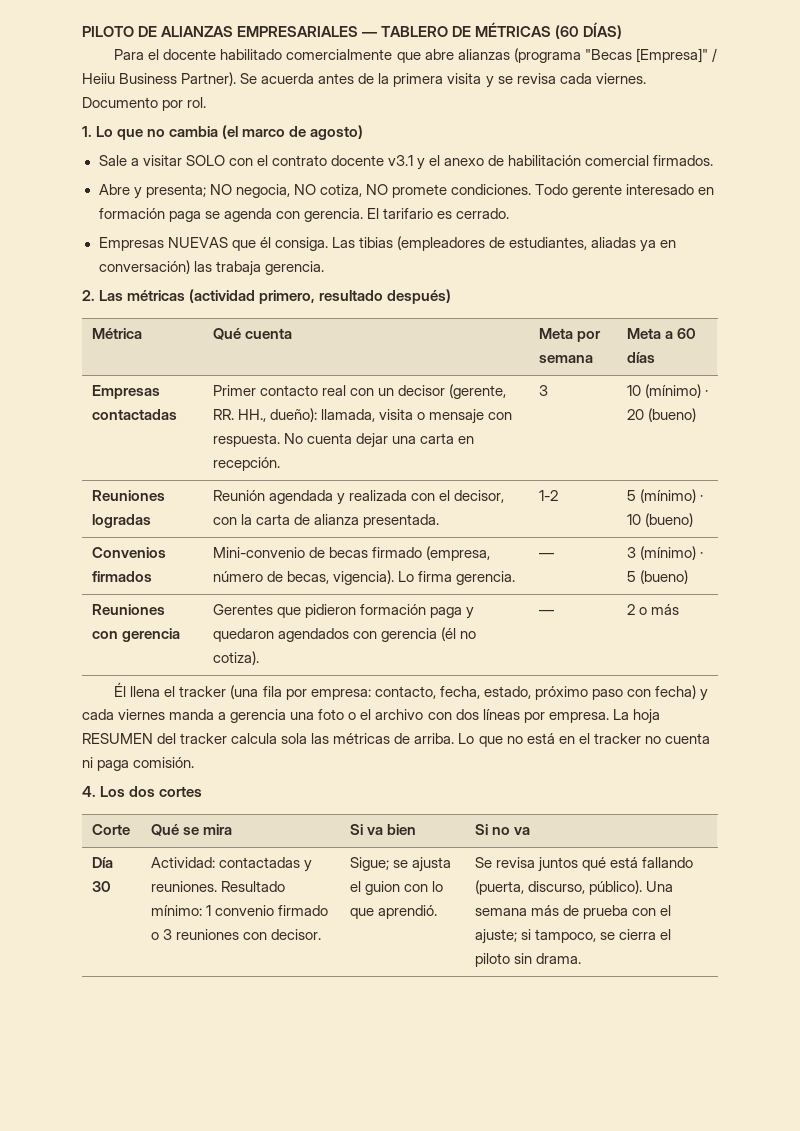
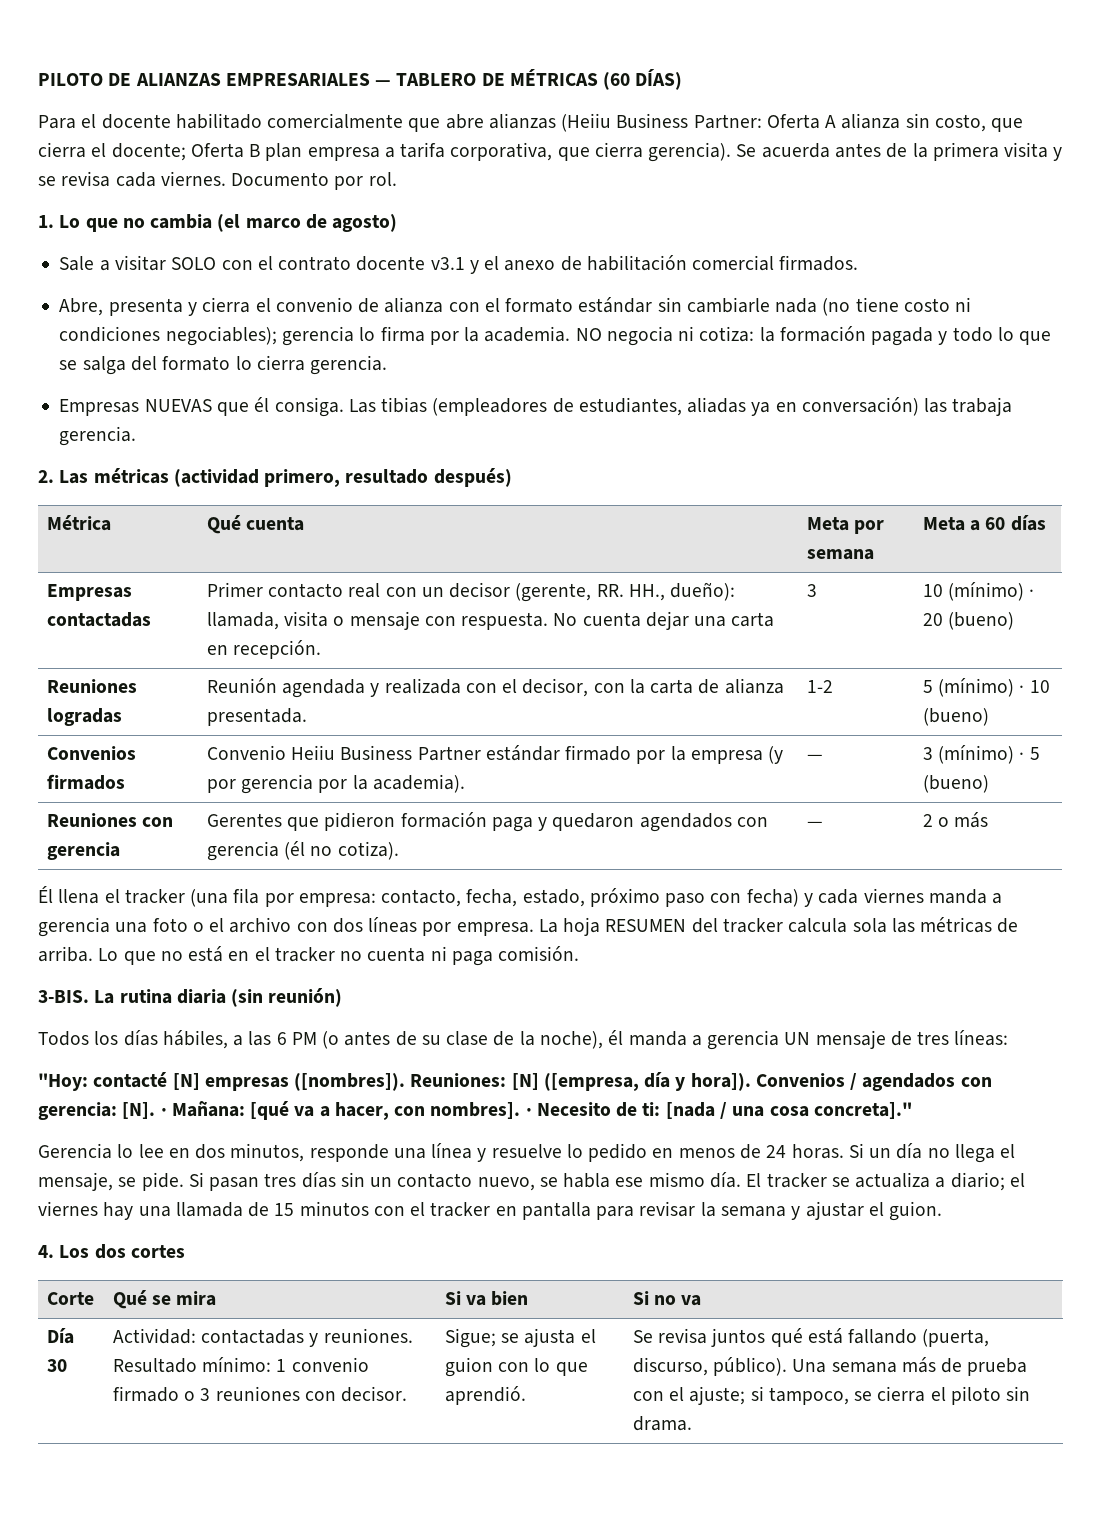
[513,48,717,63] [82,72,237,86] (programa "Becas [Empresa]" / Heiiu Business Partner). -> [561,113,1024,132] [38,142,732,162] (Heiiu Business Partner: Oferta A alianza sin costo, que cierra el docente; Oferta B plan empresa a tarifa corporativa, que cierra gerencia).
[98,184,715,199] [98,208,509,222] Abre y presenta; NO negocia, NO cotiza, NO promete condiciones. Todo gerente interesado en formación paga se agenda con gerencia. El tarifario es cerrado. -> [59,297,972,316] [59,326,1052,346] [59,355,388,375] Abre, presenta y cierra el convenio de alianza con el formato estándar sin cambiarle nada (no tiene costo ni condiciones negociables); gerencia lo firma por la academia. NO negocia ni cotiza: la formación pagada y todo lo que se salga del formato lo cierra gerencia.
[212,546,490,561] [212,570,515,585] Mini-convenio de becas firmado (empresa, número de becas, vigencia). Lo firma gerencia. -> [206,745,784,764] [206,774,465,794] Convenio Heiiu Business Partner estándar firmado por la empresa (y por gerencia por la academia).
(195, 762) none -> [38,988,343,1007] [38,1030,1009,1050] [38,1072,992,1091] [38,1101,912,1120] [38,1143,1016,1163] [38,1172,1025,1191] [38,1201,943,1221] // 3-BIS. La rutina diaria (sin reunión) // Todos los días hábiles, a las 6 PM (o antes de su clase de la noche), él manda a gerencia UN mensaje de tres líneas: // "Hoy: contacté [N] empresas ([nombres]). Reuniones: [N] ([empresa, día y hora]). Convenios / agendados con gerencia: [N]. · Mañana: [qué va a hacer, con nombres]. · Necesito de ti: [nada / una cosa concreta]." // Gerencia lo lee en dos minutos, responde una línea y resuelve lo pedido en menos de 24 horas. Si un día no llega el mensaje, se pide. Si pasan tres días sin un contacto nuevo, se habla ese mismo día. El tracker se actualiza a diario; el viernes hay una llamada de 15 minutos con el tracker en pantalla para revisar la semana y ajustar el guion.

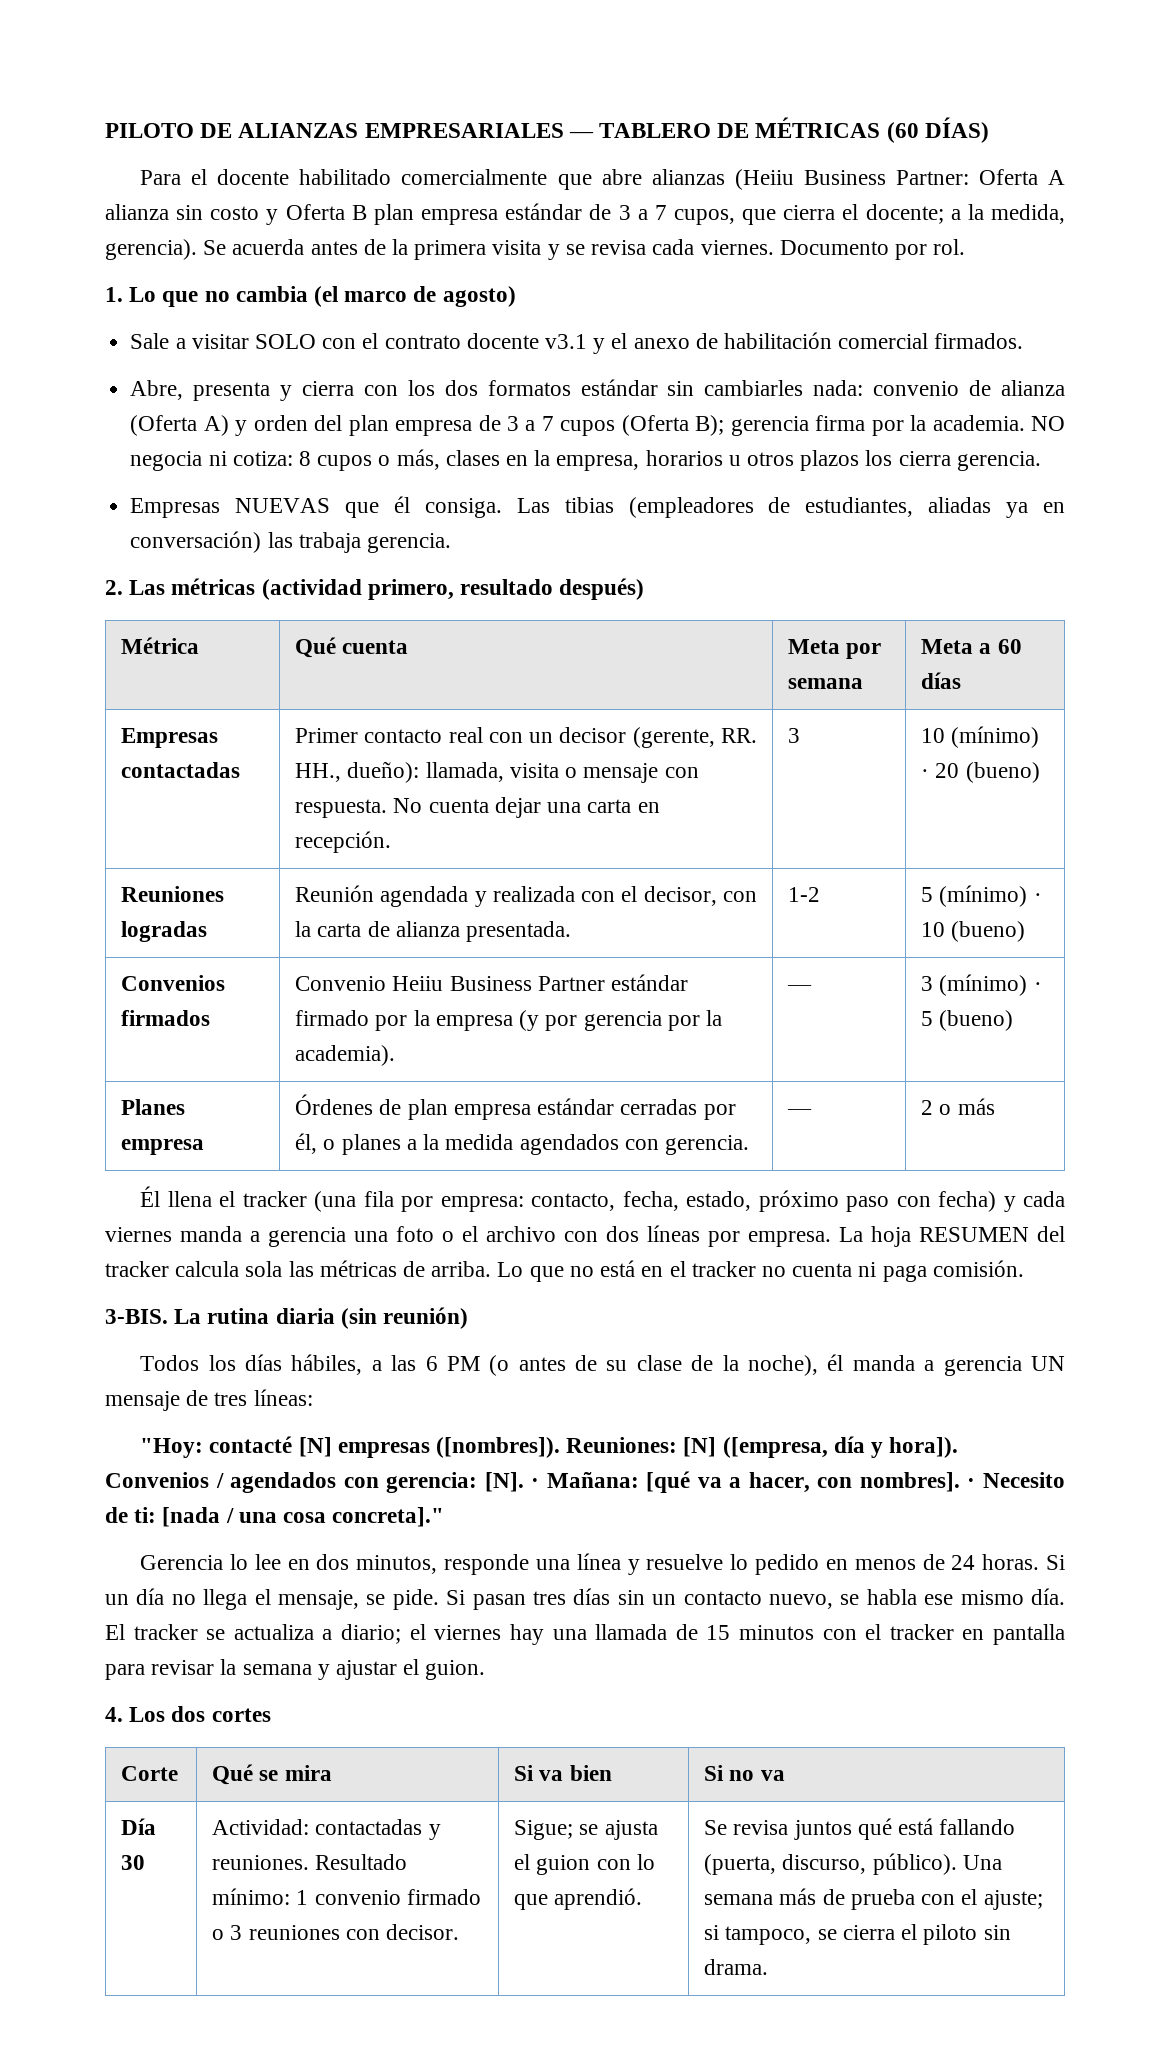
[934,114,1024,132] [38,142,643,161] costo, que cierra el docente; Oferta B plan empresa a tarifa corporativa, que cierra -> [210,203,1065,225] costo y Oferta B plan empresa estándar de 3 a 7 cupos, que cierra el docente; a la medida,
[255,297,972,316] [59,326,376,346] el convenio de alianza con el formato estándar sin cambiarle nada (no tiene costo ni condiciones negociables); gerencia lo -> [363,379,1065,396] [130,415,809,436] con los dos formatos estándar sin cambiarles nada: convenio de alianza (Oferta A) y orden del plan empresa de 3 a 7 cupos (Oferta B); gerencia
[759,326,1052,346] [59,356,252,375] la formación pagada y todo lo que se salga del formato lo -> [298,449,893,471] 8 cupos o más, clases en la empresa, horarios u otros plazos los
[46,813,173,827] [46,842,120,860] [206,812,768,832] [206,841,399,861] Reuniones con gerencia | Gerentes que pidieron formación paga y quedaron agendados con gerencia (él no cotiza). -> [121,1099,186,1115] [121,1139,205,1155] [295,1094,736,1120] [295,1133,749,1155] Planes empresa | Órdenes de plan empresa estándar cerradas por él, o planes a la medida agendados con gerencia.

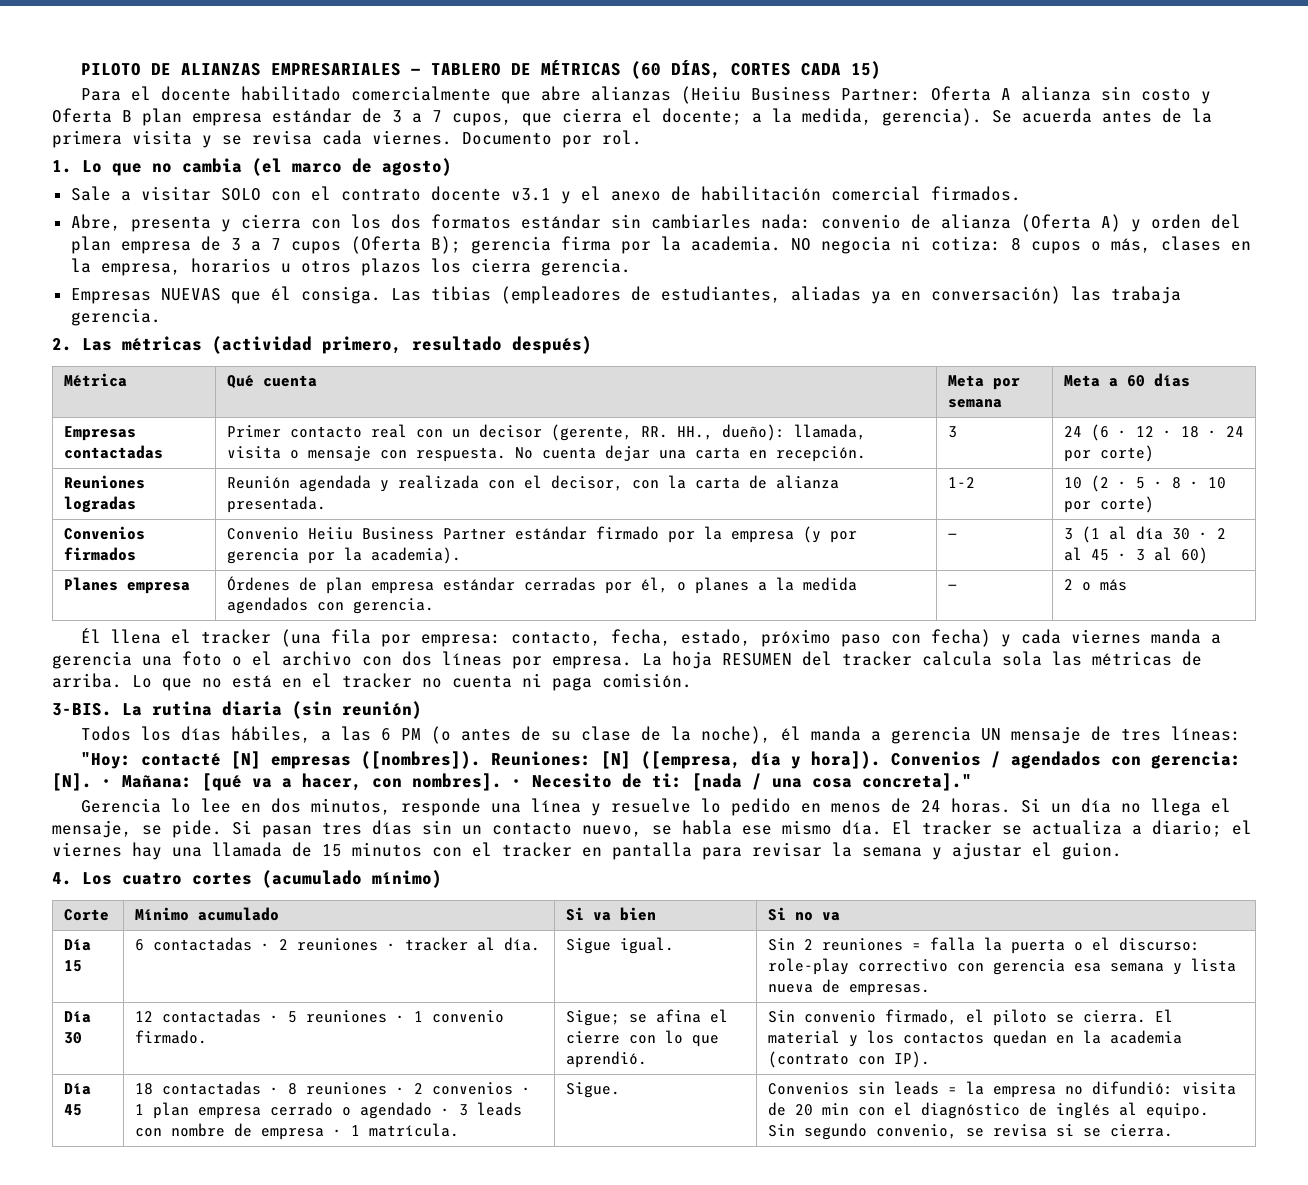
[924,117,989,143] DÍAS) -> [670,60,881,79] DÍAS, CORTES CADA 15)
[921,726,1040,748] [921,762,1040,783] 10 (mínimo) · 20 (bueno) -> [1063,424,1244,441] [1063,445,1154,462] 24 (6 · 12 · 18 · 24 por corte)
[921,885,1042,907] [921,921,1026,942] 5 (mínimo) · 10 (bueno) -> [1063,475,1226,492] [1063,496,1154,513] 10 (2 · 5 · 8 · 10 por corte)
[939,974,1042,996] [921,1010,1014,1031] (mínimo) · 5 (bueno) -> [1081,526,1226,543] [1063,547,1208,564] (1 al día 30 · 2 al 45 · 3 al 60)
[171,1706,206,1722] dos -> [122,872,182,885] cuatro
(271, 1715) none -> [262,870,442,888] (acumulado mínimo)
[212,1764,332,1785] Qué se mira -> [134,907,279,921] Mínimo acumulado
[121,1855,146,1870] [212,1819,441,1840] [212,1854,408,1870] [212,1888,481,1905] [212,1924,460,1940] 30 | Actividad: contactadas y reuniones. Resultado mínimo: 1 convenio firmado o 3 reuniones con decisor. -> [63,960,82,972] [134,937,540,951] [565,937,674,954] [767,937,1200,954] [767,958,1236,975] [767,979,930,996] [63,1011,91,1023] [63,1032,82,1044] [134,1009,504,1023] [134,1030,207,1044] 15 | 6 contactadas · 2 reuniones · tracker al día. | Sigue igual. | Sin 2 reuniones = falla la puerta o el discurso: role-play correctivo con gerencia esa semana y lista nueva de empresas. // Día 30 | 12 contactadas · 5 reuniones · 1 convenio firmado.
[604,1820,658,1840] [514,1854,591,1875] ajusta el guion -> [655,1009,728,1023] [565,1031,620,1044] afina el cierre
[704,1818,1016,1840] [704,1853,1002,1875] [704,1888,1043,1910] [704,1924,1011,1945] [704,1959,769,1975] Se revisa juntos qué está fallando (puerta, discurso, público). Una semana más de prueba con el ajuste; si tampoco, se cierra el piloto sin drama. -> [767,1009,1173,1026] [767,1030,1182,1047] [767,1051,930,1068] [63,1083,91,1095] [63,1104,82,1116] [134,1081,531,1095] [134,1102,522,1119] [134,1123,459,1140] [565,1082,620,1098] [767,1081,1236,1098] [767,1102,1209,1119] [767,1123,1173,1140] Sin convenio firmado, el piloto se cierra. El material y los contactos quedan en la academia (contrato con IP). // Día 45 | 18 contactadas · 8 reuniones · 2 convenios · 1 plan empresa cerrado o agendado · 3 leads con nombre de empresa · 1 matrícula. | Sigue. | Convenios sin leads = la empresa no difundió: visita de 20 min con el diagnóstico de inglés al equipo. Sin segundo convenio, se revisa si se cierra.

